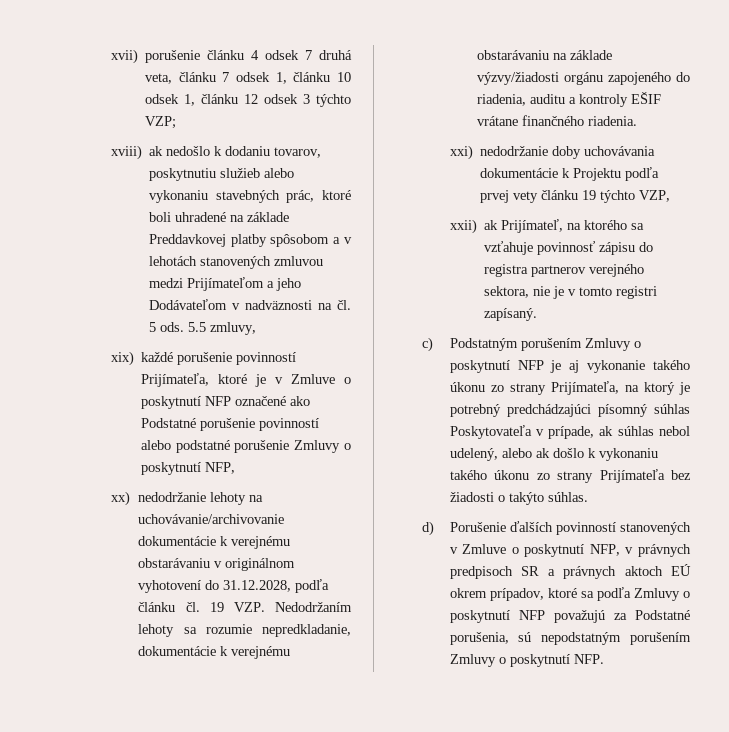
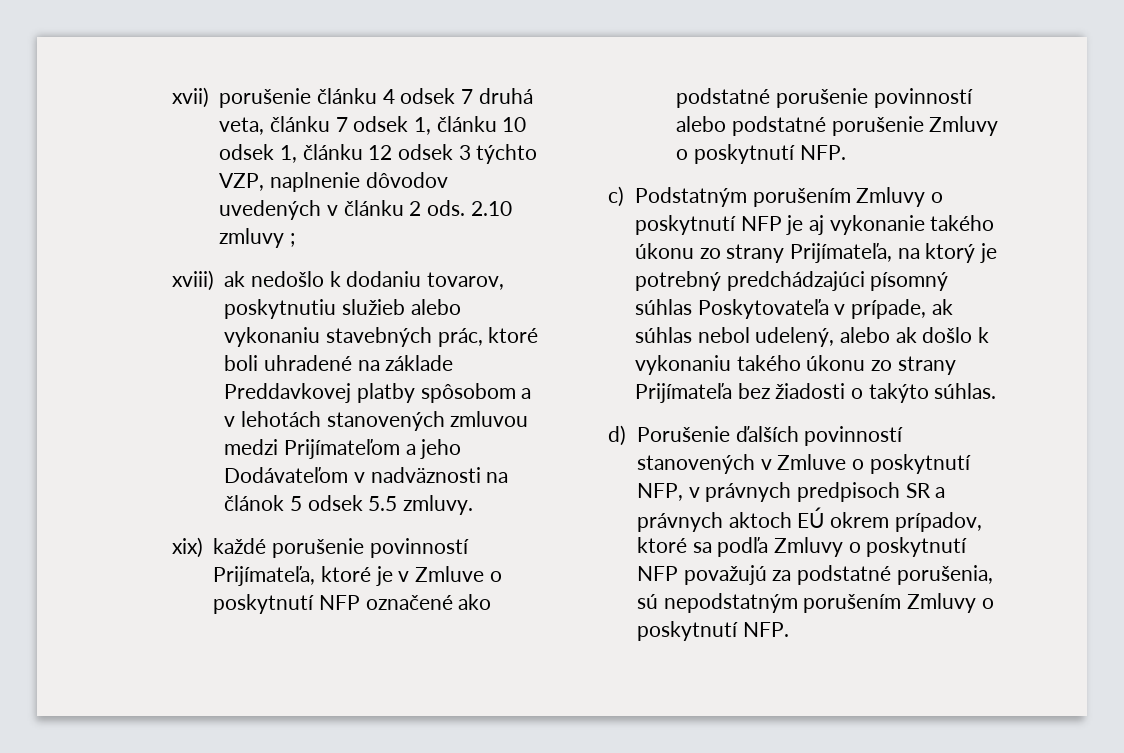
[144,116,176,129] VZP; -> [219,172,448,192] [219,200,512,220] [219,228,296,248] VZP, naplnenie dôvodov uvedených v článku 2 ods. 2.10 zmluvy ;
[337,300,352,310] [148,322,256,335] čl. 5 ods. 5.5 zmluvy, -> [224,495,474,515] článok 5 odsek 5.5 zmluvy.
[140,418,196,428] Podstatné -> [676,88,771,108] podstatné
[204,462,235,474] [110,491,264,506] [138,514,285,524] [138,536,291,549] [138,558,296,571] [138,579,330,593] [138,602,352,612] [138,624,351,637] [138,646,291,659] [477,50,613,60] [477,72,690,85] [477,92,662,107] [477,115,638,126] [449,145,655,160] [479,167,659,181] [479,190,670,203] [449,219,644,234] [483,241,653,255] [483,264,644,277] [483,286,657,299] [483,308,537,321] NFP, // xx) nedodržanie lehoty na uchovávanie/archivovanie dokumentácie k verejnému obstarávaniu v originálnom vyhotovení do 31.12.2028, podľa článku čl. 19 VZP. Nedodržaním lehoty sa rozumie nepredkladanie, dokumentácie k verejnému obstarávaniu na základe výzvy/žiadosti orgánu zapojeného do riadenia, auditu a kontroly EŠIF vrátane finančného riadenia. // xxi) nedodržanie doby uchovávania dokumentácie k Projektu podľa prvej vety článku 19 týchto VZP, // xxii) ak Prijímateľ, na ktorého sa vzťahuje povinnosť zápisu do registra partnerov verejného sektora, nie je v tomto registri zapísaný. -> [799,145,846,160] NFP.
[635,610,690,620] Podstatné -> [796,565,891,585] podstatné

